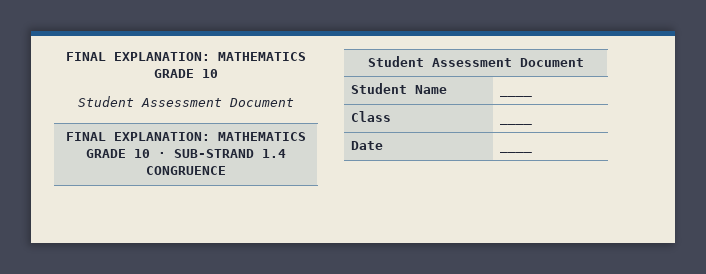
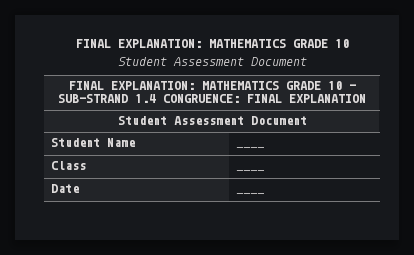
[158,152,166,158] · -> [348,84,356,90] –
[146,166,226,175] CONGRUENCE -> [163,94,366,103] CONGRUENCE: FINAL EXPLANATION

